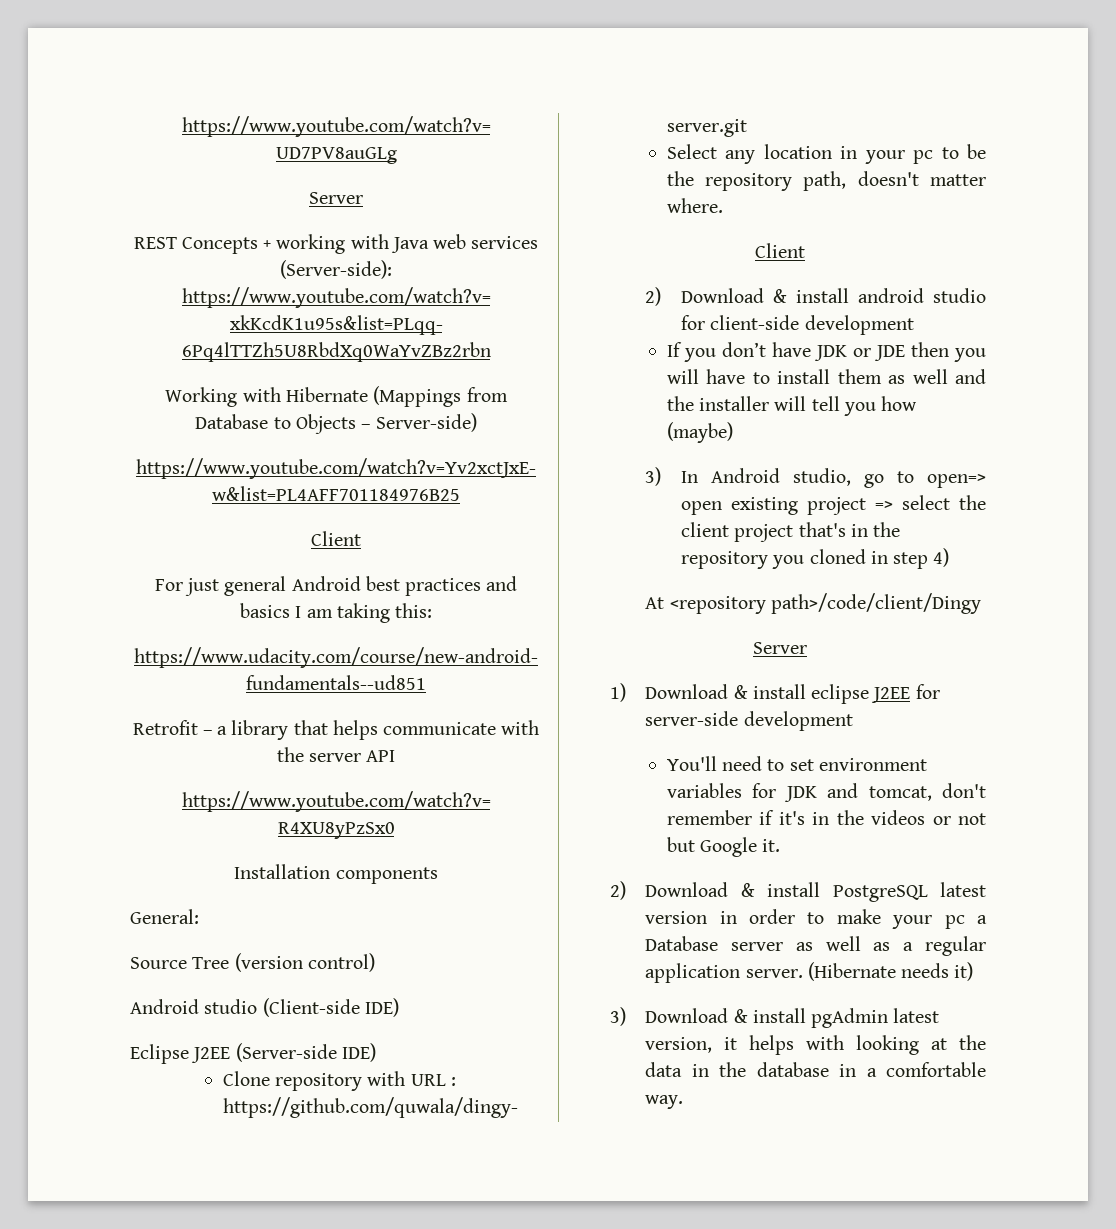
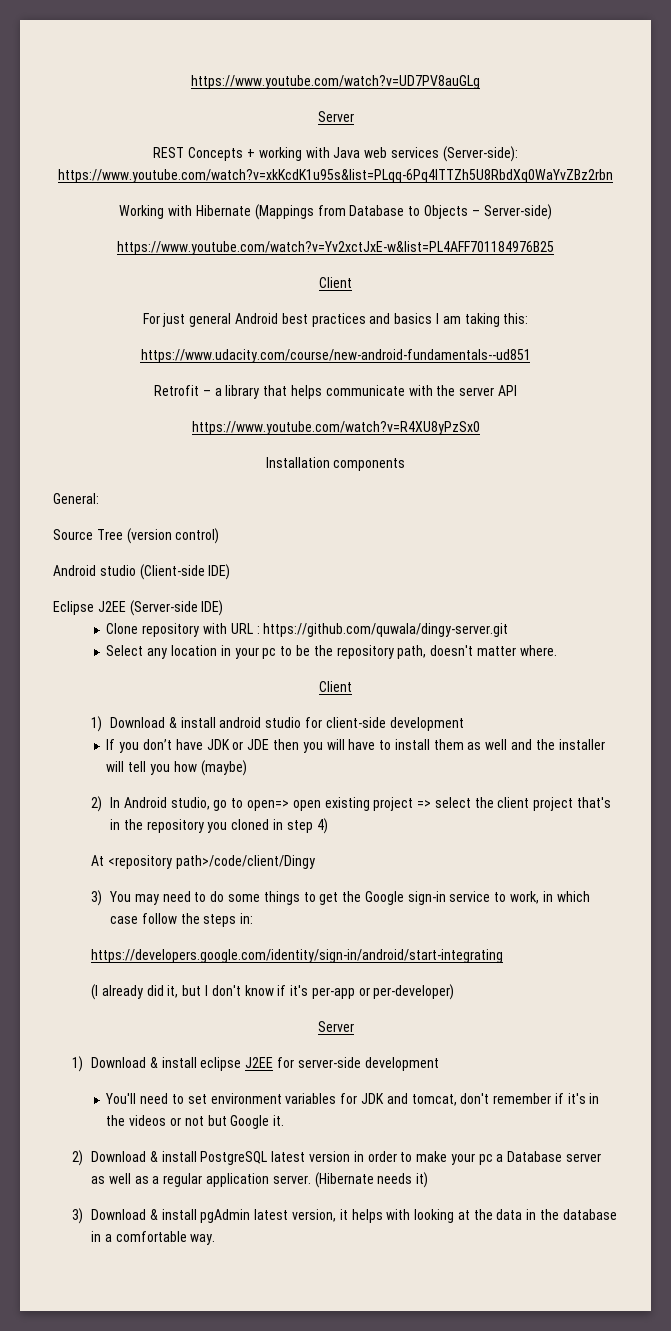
[645,287,662,306] 2) -> [91,716,103,732] 1)
[645,467,662,486] 3) -> [91,796,103,812] 2)
(981, 603) none -> [91,890,590,906] [110,913,254,927] [91,949,504,963] [91,984,455,1000] // 3) You may need to do some things to get the Google sign-in service to work, in which case follow the steps in: // https://developers.google.com/identity/sign-in/android/start-integrating // (I already did it, but I don't know if it's per-app or per-developer)

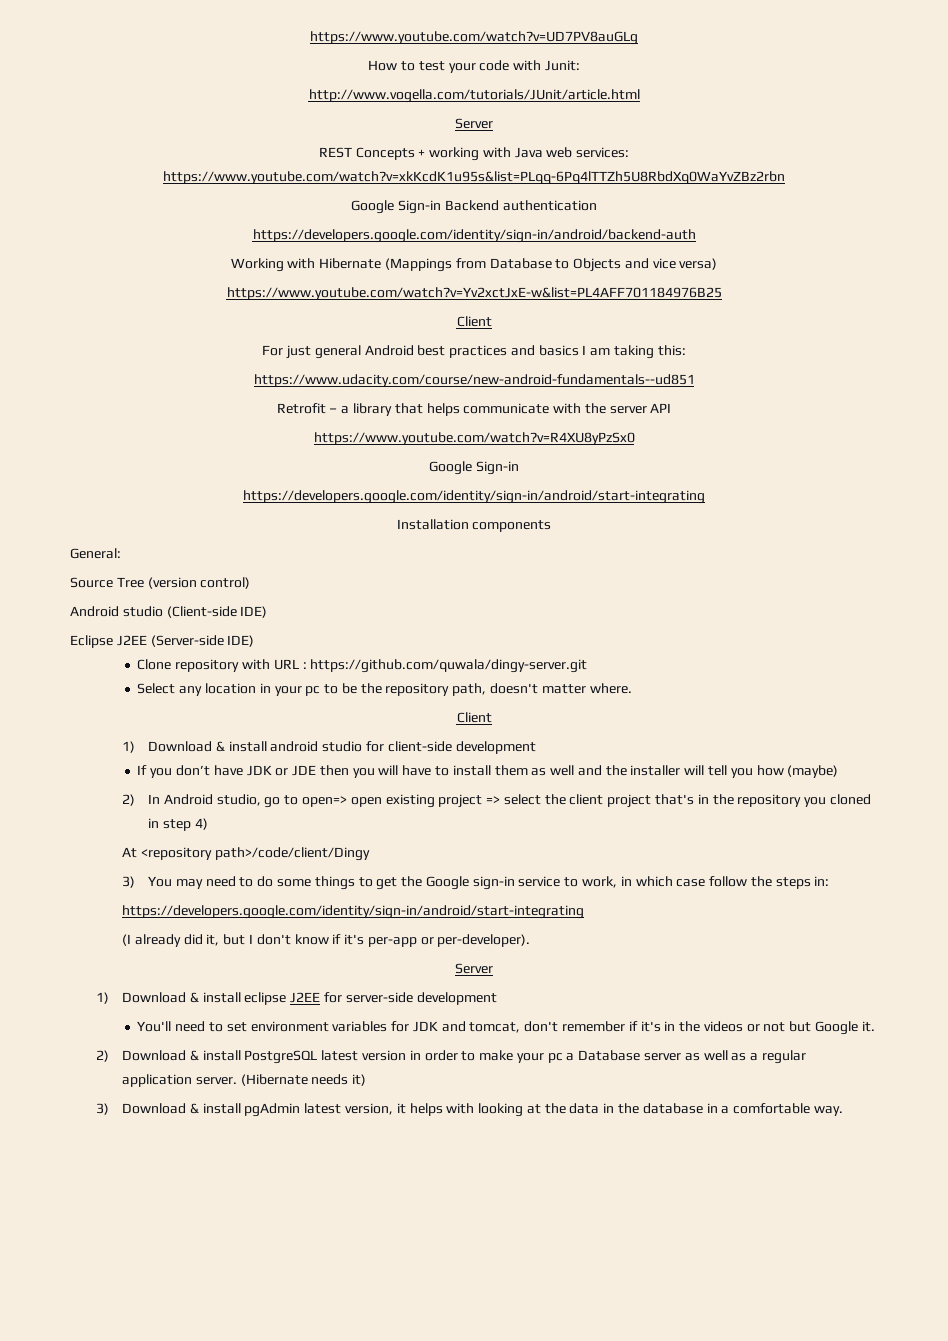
(480, 82) none -> [368,60,580,73] [308,89,640,103] // How to test your code with Junit: // http://www.vogella.com/tutorials/JUnit/article.html
[390,146,518,162] services (Server-side): -> [576,147,630,158] services:
(613, 176) none -> [351,200,597,214] [252,229,696,243] // Google Sign-in Backend authentication // https://developers.google.com/identity/sign-in/android/backend-auth
[471,204,552,220] – Server-side) -> [624,258,718,270] and vice versa)
(480, 428) none -> [429,461,519,475] [243,490,705,504] // Google Sign-in // https://developers.google.com/identity/sign-in/android/start-integrating
[373,984,455,1000] per-developer) -> [437,934,531,947] per-developer).

